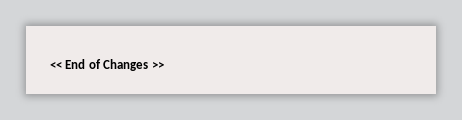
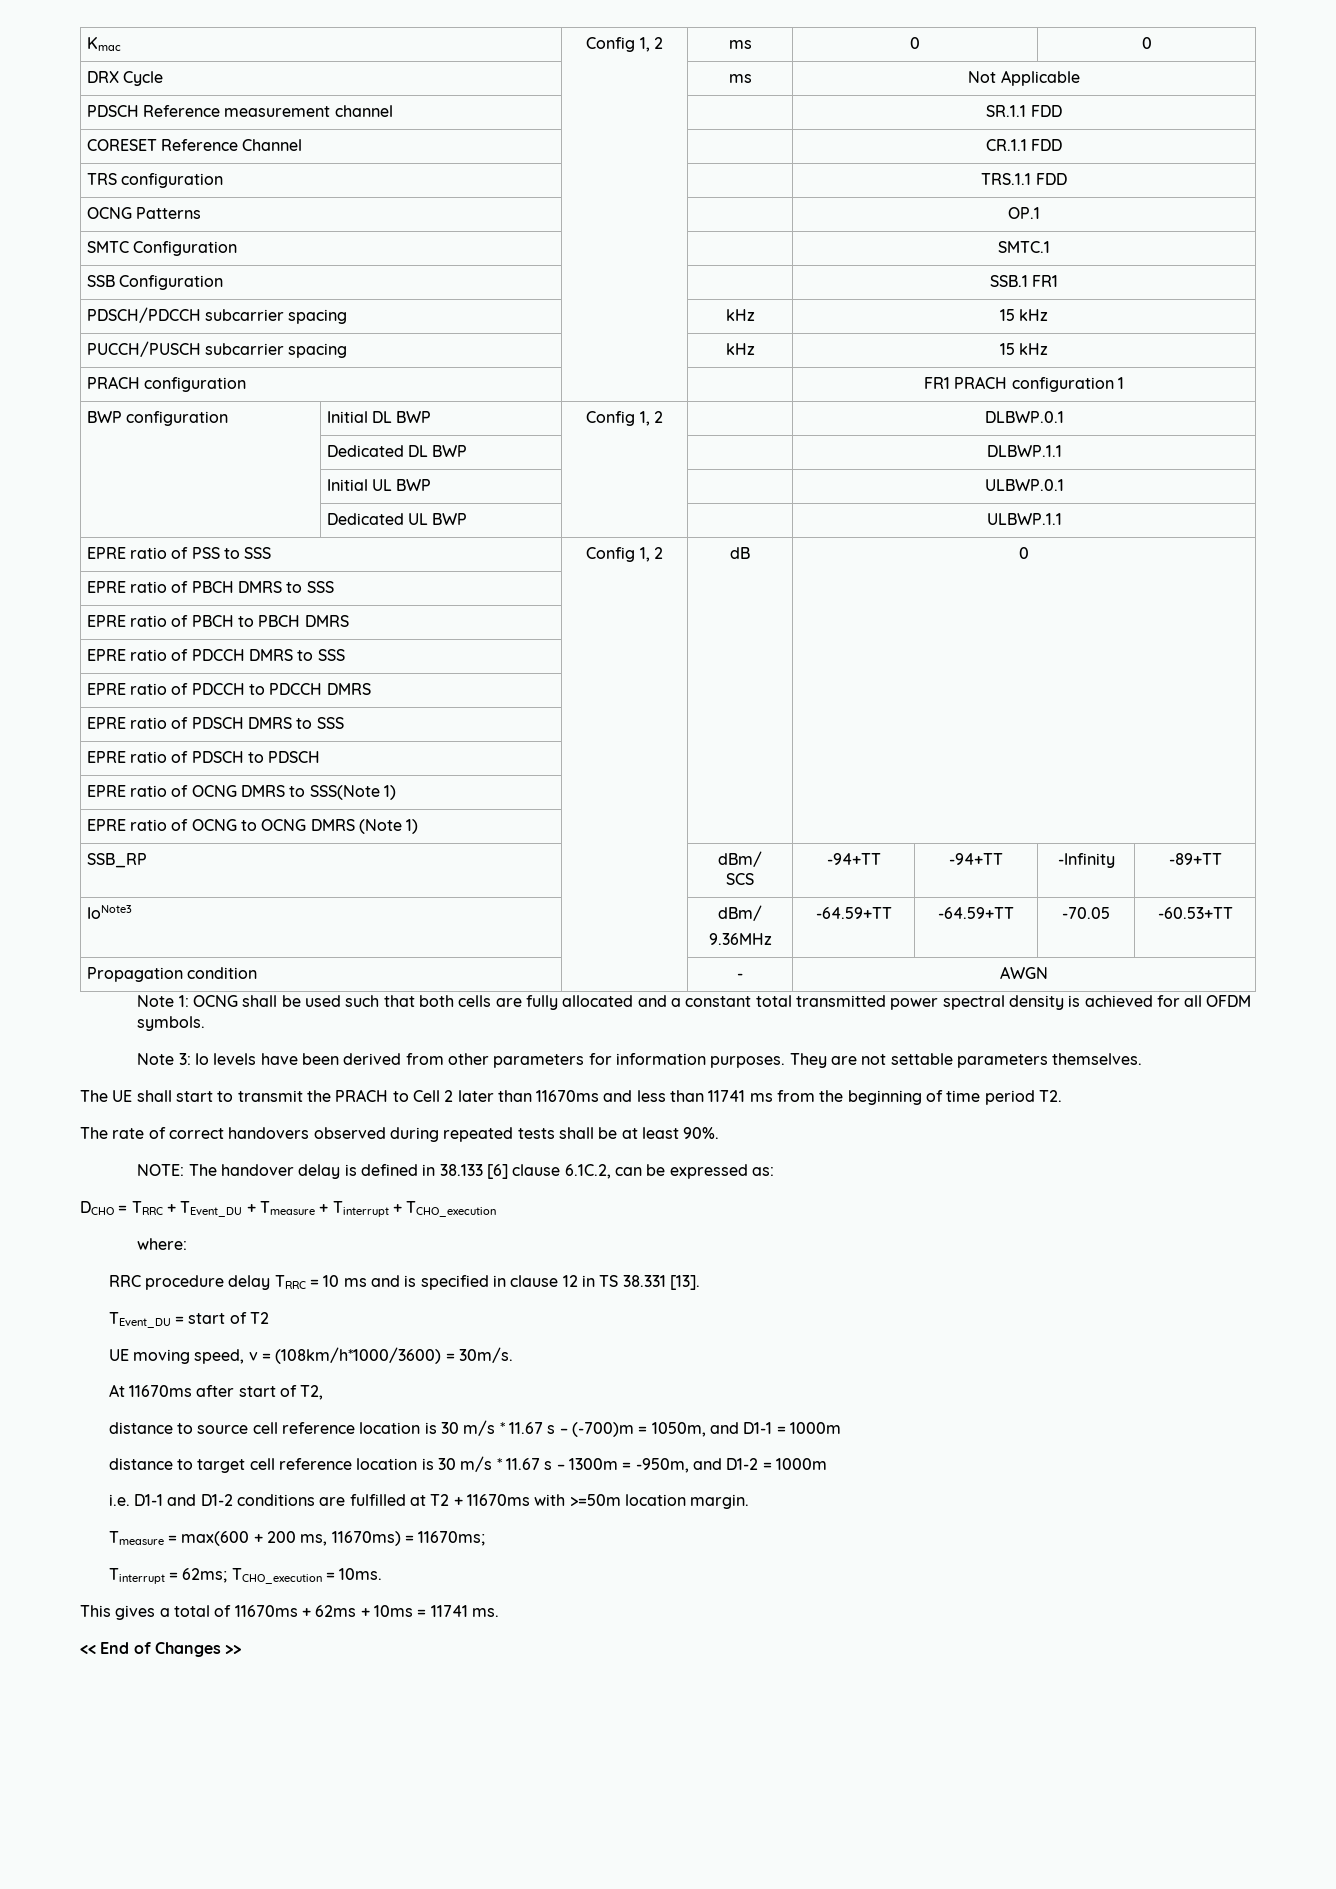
(50, 65) none -> [86,37,121,51] [586,37,663,52] [728,40,752,49] [910,37,920,49] [1141,37,1152,49] [86,71,164,86] [728,74,752,83] [968,70,1080,86] [86,105,393,117] [986,105,1062,117] [86,139,303,151] [985,139,1063,151] [86,173,224,188] [981,173,1067,185] [86,207,202,219] [1008,207,1040,219] [86,241,238,256] [998,241,1050,253] [86,275,224,290] [989,275,1059,287] [86,307,348,324] [725,309,755,321] [999,309,1049,321] [86,341,348,358] [725,343,755,355] [999,343,1049,355] [86,376,247,392] [924,376,1124,392] [86,411,229,426] [326,411,432,423] [586,411,663,426] [984,411,1064,423] [326,445,468,457] [986,445,1062,457] [326,479,432,491] [984,479,1064,491] [326,513,468,525] [986,513,1062,525] [86,547,272,559] [586,547,663,562] [730,547,750,559] [1019,547,1029,559] [86,581,334,593] [86,615,349,627] [86,649,345,661] [86,683,371,695] [86,717,344,729] [86,751,321,763] [86,785,397,800] [86,819,419,834] [86,853,147,868] [718,851,762,867] [726,873,754,885] [826,853,881,865] [949,853,1003,865] [1057,853,1115,868] [1168,853,1222,865] [86,905,132,919] [718,905,762,921] [708,933,772,945] [815,907,892,919] [938,907,1014,919] [1062,907,1110,919] [1157,907,1233,919] [86,967,258,982] [737,973,743,979] [1000,966,1048,979] [137,995,1252,1010] [137,1016,206,1031] [137,1053,1143,1068] [80,1089,1063,1105] [80,1127,720,1142] [137,1164,774,1179] [80,1201,497,1217] [137,1238,188,1250] [108,1275,700,1290] [108,1312,270,1328] [108,1347,513,1364] [108,1384,324,1400] [108,1420,841,1437] [108,1456,827,1473] [108,1494,750,1509] [108,1531,486,1546] [108,1568,383,1584] [80,1605,499,1620] Kmac | Config 1, 2 | ms | 0 | 0 // DRX Cycle | | ms | Not Applicable // PDSCH Reference measurement channel | | | SR.1.1 FDD // CORESET Reference Channel | | | CR.1.1 FDD // TRS configuration | | | TRS.1.1 FDD // OCNG Patterns | | | OP.1 // SMTC Configuration | | | SMTC.1 // SSB Configuration | | | SSB.1 FR1 // PDSCH/PDCCH subcarrier spacing | | kHz | 15 kHz // PUCCH/PUSCH subcarrier spacing | | kHz | 15 kHz // PRACH configuration | | | FR1 PRACH configuration 1 // BWP configuration | Initial DL BWP | Config 1, 2 | | DLBWP.0.1 // | Dedicated DL BWP | | | DLBWP.1.1 // | Initial UL BWP | | | ULBWP.0.1 // | Dedicated UL BWP | | | ULBWP.1.1 // EPRE ratio of PSS to SSS | Config 1, 2 | dB | 0 // EPRE ratio of PBCH DMRS to SSS | | | // EPRE ratio of PBCH to PBCH DMRS | | | // EPRE ratio of PDCCH DMRS to SSS | | | // EPRE ratio of PDCCH to PDCCH DMRS | | | // EPRE ratio of PDSCH DMRS to SSS | | | // EPRE ratio of PDSCH to PDSCH | | | // EPRE ratio of OCNG DMRS to SSS(Note 1) | | | // EPRE ratio of OCNG to OCNG DMRS (Note 1) | | | // SSB_RP | | dBm/ // SCS | -94+TT | -94+TT | -Infinity | -89+TT // IoNote3 | | dBm/ // 9.36MHz | -64.59+TT | -64.59+TT | -70.05 | -60.53+TT // Propagation condition | | - | AWGN // Note 1: OCNG shall be used such that both cells are fully allocated and a constant total transmitted power spectral density is achieved for all OFDM symbols. // Note 3: Io levels have been derived from other parameters for information purposes. They are not settable parameters themselves. // The UE shall start to transmit the PRACH to Cell 2 later than 11670ms and less than 11741 ms from the beginning of time period T2. // The rate of correct handovers observed during repeated tests shall be at least 90%. // NOTE: The handover delay is defined in 38.133 [6] clause 6.1C.2, can be expressed as: // DCHO = TRRC + TEvent_DU + Tmeasure + Tinterrupt + TCHO_execution // where: // RRC procedure delay TRRC = 10 ms and is specified in clause 12 in TS 38.331 [13]. // TEvent_DU = start of T2 // UE moving speed, v = (108km/h*1000/3600) = 30m/s. // At 11670ms after start of T2, // distance to source cell reference location is 30 m/s * 11.67 s – (-700)m = 1050m, and D1-1 = 1000m // distance to target cell reference location is 30 m/s * 11.67 s – 1300m = -950m, and D1-2 = 1000m // i.e. D1-1 and D1-2 conditions are fulfilled at T2 + 11670ms with >=50m location margin. // Tmeasure = max(600 + 200 ms, 11670ms) = 11670ms; // Tinterrupt = 62ms; TCHO_execution = 10ms. // This gives a total of 11670ms + 62ms + 10ms = 11741 ms. //

